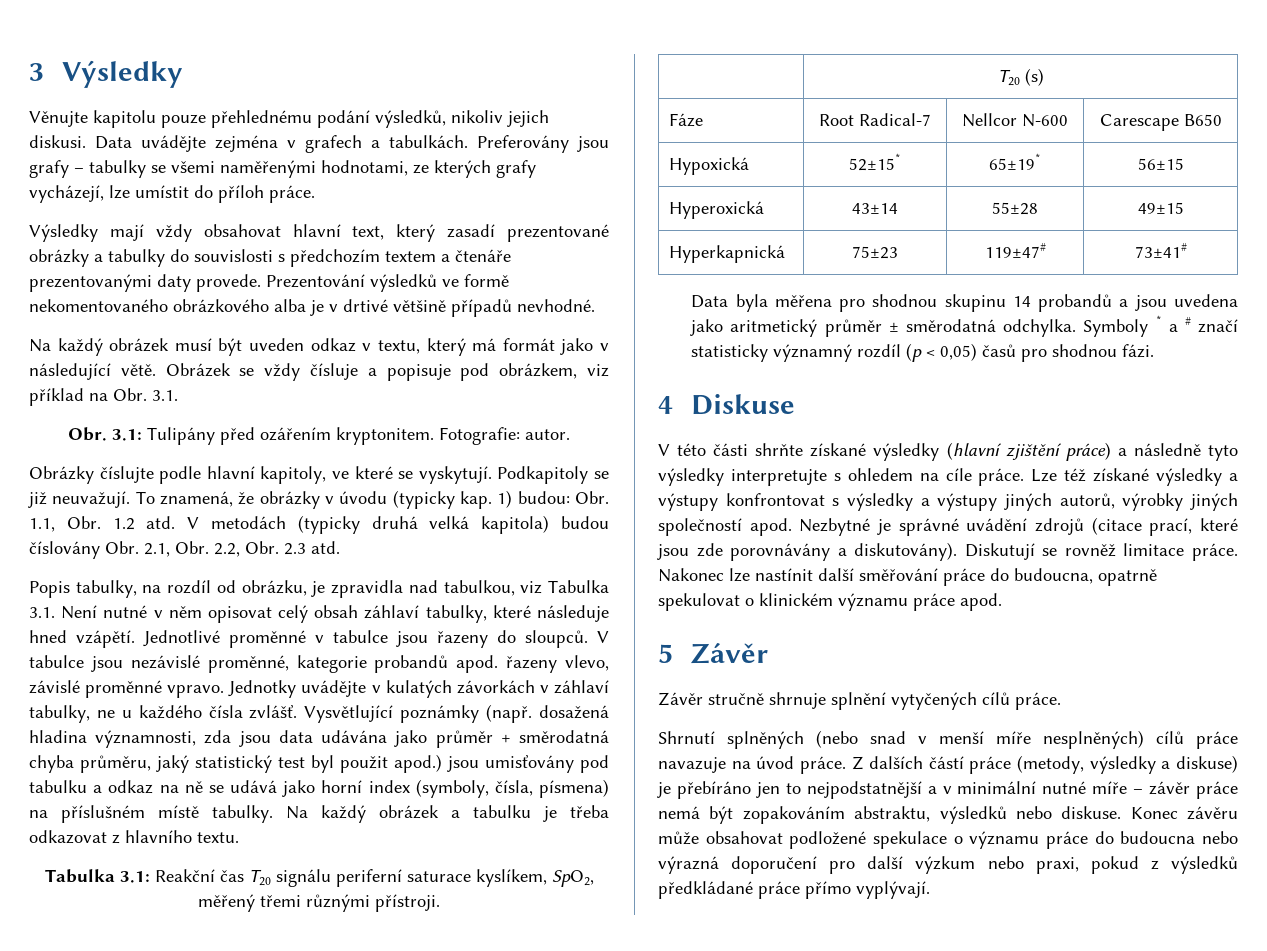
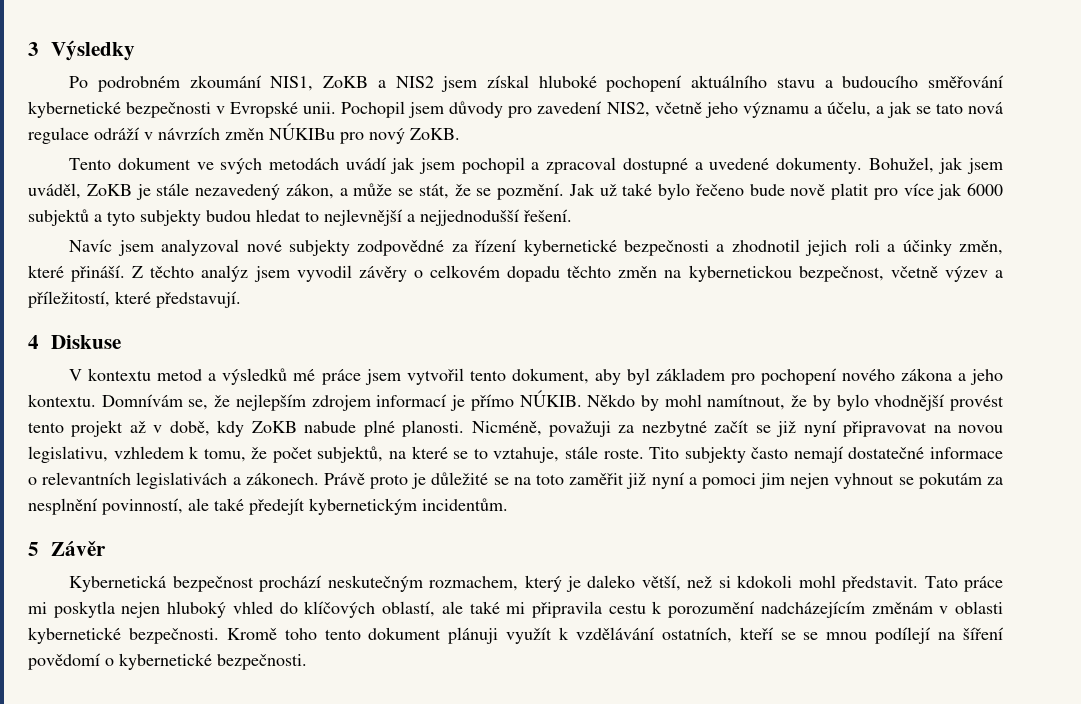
[29,110,549,128] [29,135,609,153] [29,160,536,178] [29,185,315,203] [29,224,609,242] [29,249,511,267] [29,274,509,292] [29,299,595,317] [29,338,610,356] [29,363,609,381] [29,388,178,406] [68,427,570,445] [29,466,610,484] [28,490,609,509] [29,515,609,534] [29,541,340,559] [29,580,610,598] [29,605,609,623] [29,630,609,648] [29,655,609,673] [29,680,609,698] [29,704,610,723] [29,730,609,748] [29,754,609,773] [29,779,609,798] [29,805,609,823] [29,830,239,844] [44,869,594,887] [198,894,440,912] [997,68,1044,86] [669,113,704,127] [819,113,931,126] [962,113,1068,127] [1099,114,1222,131] [669,157,750,175] [849,153,901,171] [989,153,1041,170] [1137,158,1184,170] [669,201,765,219] [852,203,898,214] [992,202,1038,215] [1137,202,1184,214] [669,245,786,263] [852,246,898,259] [984,242,1046,258] [1134,242,1187,258] [691,294,1238,312] [690,315,1238,337] [691,343,1155,362] [658,394,796,415] [658,442,1238,461] [658,468,1238,486] [658,493,1238,511] [658,517,1238,536] [657,542,1238,561] [658,568,1157,586] [658,593,1002,611] [658,643,769,664] [658,692,1061,710] [658,730,1238,749] [658,755,1238,774] [657,781,1238,799] [658,806,1238,824] [658,831,1238,849] [658,856,1238,874] [658,881,930,899] Věnujte kapitolu pouze přehlednému podání výsledků, nikoliv jejich diskusi. Data uvádějte zejména v grafech a tabulkách. Preferovány jsou grafy – tabulky se všemi naměřenými hodnotami, ze kterých grafy vycházejí, lze umístit do příloh práce. // Výsledky mají vždy obsahovat hlavní text, který zasadí prezentované obrázky a tabulky do souvislosti s předchozím textem a čtenáře prezentovanými daty provede. Prezentování výsledků ve formě nekomentovaného obrázkového alba je v drtivé většině případů nevhodné. // Na každý obrázek musí být uveden odkaz v textu, který má formát jako v následující větě. Obrázek se vždy čísluje a popisuje pod obrázkem, viz příklad na Obr. 3.1. // Obr. 3.1: Tulipány před ozářením kryptonitem. Fotografie: autor. // Obrázky číslujte podle hlavní kapitoly, ve které se vyskytují. Podkapitoly se již neuvažují. To znamená, že obrázky v úvodu (typicky kap. 1) budou: Obr. 1.1, Obr. 1.2 atd. V metodách (typicky druhá velká kapitola) budou číslovány Obr. 2.1, Obr. 2.2, Obr. 2.3 atd. // Popis tabulky, na rozdíl od obrázku, je zpravidla nad tabulkou, viz Tabulka 3.1. Není nutné v něm opisovat celý obsah záhlaví tabulky, které následuje hned vzápětí. Jednotlivé proměnné v tabulce jsou řazeny do sloupců. V tabulce jsou nezávislé proměnné, kategorie probandů apod. řazeny vlevo, závislé proměnné vpravo. Jednotky uvádějte v kulatých závorkách v záhlaví tabulky, ne u každého čísla zvlášť. Vysvětlující poznámky (např. dosažená hladina významnosti, zda jsou data udávána jako průměr + směrodatná chyba průměru, jaký statistický test byl použit apod.) jsou umisťovány pod tabulku a odkaz na ně se udává jako horní index (symboly, čísla, písmena) na příslušném místě tabulky. Na každý obrázek a tabulku je třeba odkazovat z hlavního textu. // Tabulka 3.1: Reakční čas T20 signálu periferní saturace kyslíkem, SpO2, měřený třemi různými přístroji. // | T20 (s) // Fáze | Root Radical-7 | Nellcor N-600 | Carescape B650 // Hypoxická | 52±15* | 65±19* | 56±15 // Hyperoxická | 43±14 | 55±28 | 49±15 // Hyperkapnická | 75±23 | 119±47# | 73±41# // Data byla měřena pro shodnou skupinu 14 probandů a jsou uvedena jako aritmetický průměr ± směrodatná odchylka. Symboly * a # značí statisticky významný rozdíl (p < 0,05) časů pro shodnou fázi. // 4 Diskuse // V této části shrňte získané výsledky (hlavní zjištění práce) a následně tyto výsledky interpretujte s ohledem na cíle práce. Lze též získané výsledky a výstupy konfrontovat s výsledky a výstupy jiných autorů, výrobky jiných společností apod. Nezbytné je správné uvádění zdrojů (citace prací, které jsou zde porovnávány a diskutovány). Diskutují se rovněž limitace práce. Nakonec lze nastínit další směřování práce do budoucna, opatrně spekulovat o klinickém významu práce apod. // 5 Závěr // Závěr stručně shrnuje splnění vytyčených cílů práce. // Shrnutí splněných (nebo snad v menší míře nesplněných) cílů práce navazuje na úvod práce. Z dalších částí práce (metody, výsledky a diskuse) je přebíráno jen to nejpodstatnější a v minimální nutné míře – závěr práce nemá být zopakováním abstraktu, výsledků nebo diskuse. Konec závěru může obsahovat podložené spekulace o významu práce do budoucna nebo výrazná doporučení pro další výzkum nebo praxi, pokud z výsledků předkládané práce přímo vyplývají. -> [69,75,1004,92] [28,101,1003,118] [28,123,460,144] [69,157,1004,174] [28,183,1003,200] [28,209,572,226] [69,239,1003,256] [28,265,1003,282] [28,291,241,308] [28,335,122,349] [69,368,1003,385] [28,390,1004,411] [28,420,1004,437] [28,446,1003,463] [28,472,1003,489] [28,498,508,515] [28,540,107,556] [69,575,1003,592] [28,601,1003,618] [28,627,1003,644] [28,653,307,670] Po podrobném zkoumání NIS1, ZoKB a NIS2 jsem získal hluboké pochopení aktuálního stavu a budoucího směřování kybernetické bezpečnosti v Evropské unii. Pochopil jsem důvody pro zavedení NIS2, včetně jeho významu a účelu, a jak se tato nová regulace odráží v návrzích změn NÚKIBu pro nový ZoKB. // Tento dokument ve svých metodách uvádí jak jsem pochopil a zpracoval dostupné a uvedené dokumenty. Bohužel, jak jsem uváděl, ZoKB je stále nezavedený zákon, a může se stát, že se pozmění. Jak už také bylo řečeno bude nově platit pro více jak 6000 subjektů a tyto subjekty budou hledat to nejlevnější a nejjednodušší řešení. // Navíc jsem analyzoval nové subjekty zodpovědné za řízení kybernetické bezpečnosti a zhodnotil jejich roli a účinky změn, které přináší. Z těchto analýz jsem vyvodil závěry o celkovém dopadu těchto změn na kybernetickou bezpečnost, včetně výzev a příležitostí, které představují. // 4 Diskuse // V kontextu metod a výsledků mé práce jsem vytvořil tento dokument, aby byl základem pro pochopení nového zákona a jeho kontextu. Domnívám se, že nejlepším zdrojem informací je přímo NÚKIB. Někdo by mohl namítnout, že by bylo vhodnější provést tento projekt až v době, kdy ZoKB nabude plné planosti. Nicméně, považuji za nezbytné začít se již nyní připravovat na novou legislativu, vzhledem k tomu, že počet subjektů, na které se to vztahuje, stále roste. Tito subjekty často nemají dostatečné informace o relevantních legislativách a zákonech. Právě proto je důležité se na toto zaměřit již nyní a pomoci jim nejen vyhnout se pokutám za nesplnění povinností, ale také předejít kybernetickým incidentům. // 5 Závěr // Kybernetická bezpečnost prochází neskutečným rozmachem, který je daleko větší, než si kdokoli mohl představit. Tato práce mi poskytla nejen hluboký vhled do klíčových oblastí, ale také mi připravila cestu k porozumění nadcházejícím změnám v oblasti kybernetické bezpečnosti. Kromě toho tento dokument plánuji využít k vzdělávání ostatních, kteří se se mnou podílejí na šíření povědomí o kybernetické bezpečnosti.

